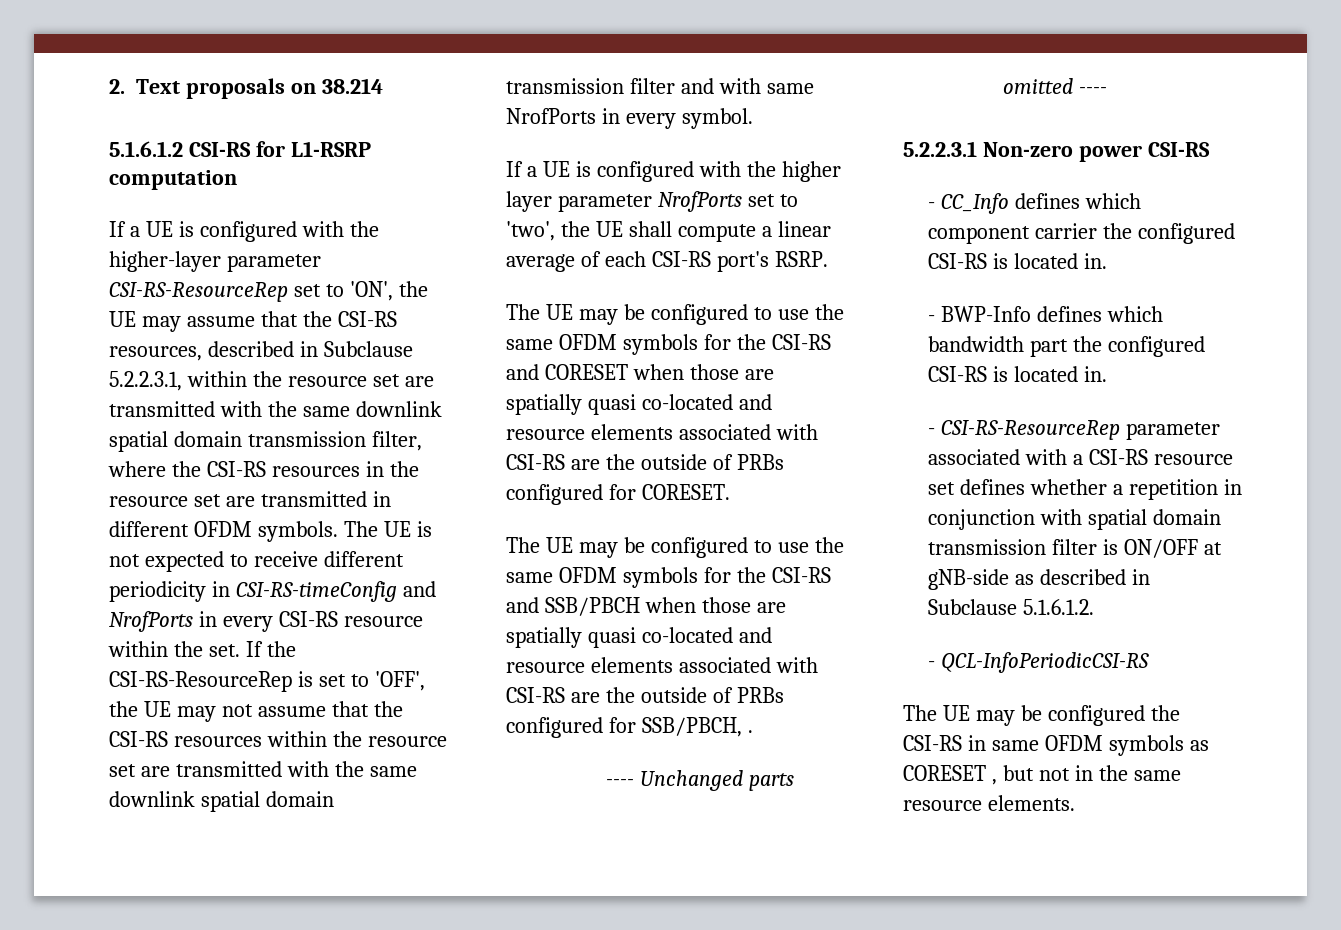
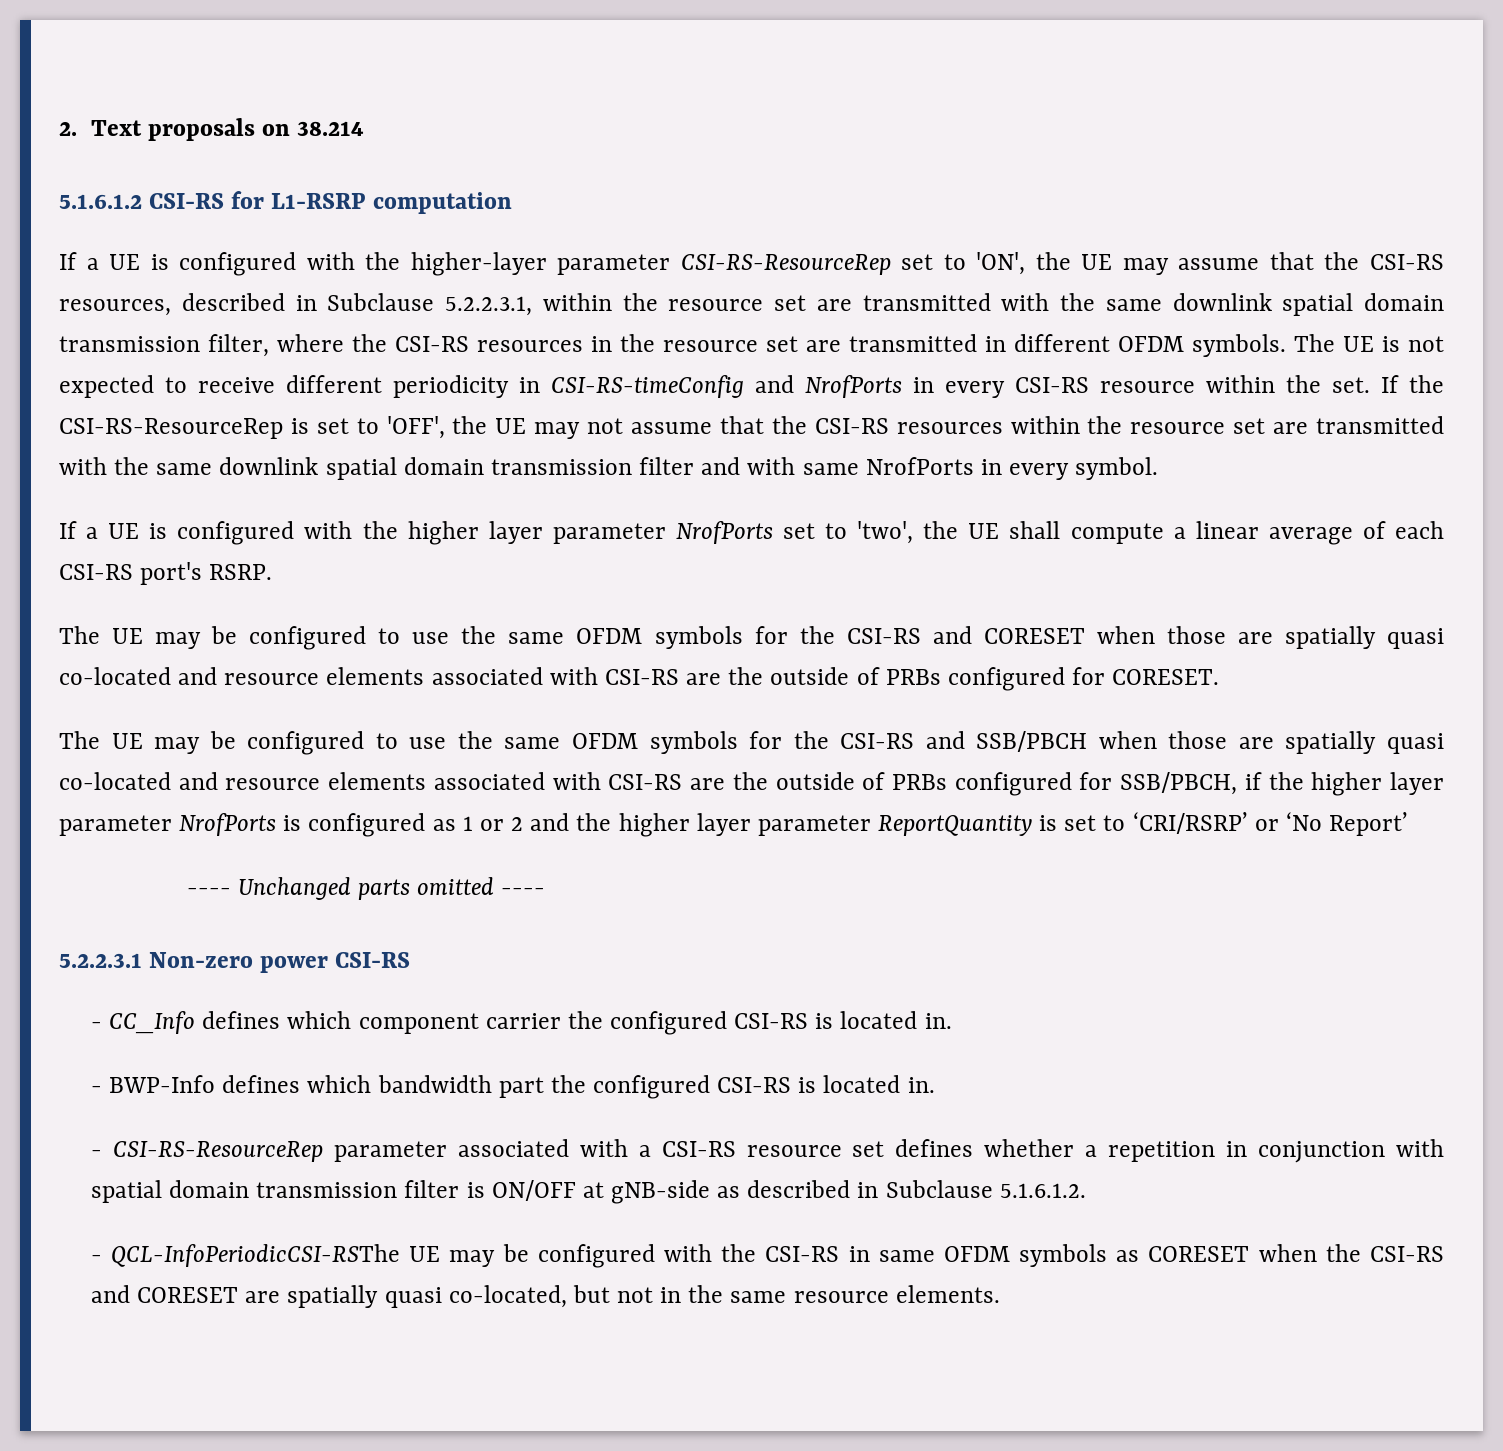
[747,730,753,733] . -> [1244,772,1444,796] [59,812,1409,837] if the higher layer parameter NrofPorts is configured as 1 or 2 and the higher layer parameter ReportQuantity is set to ‘CRI/RSRP’ or ‘No Report’
[940,652,1149,673] [903,705,1145,726] QCL-InfoPeriodicCSI-RS // The UE may be configured -> [111,1244,713,1268] QCL-InfoPeriodicCSI-RSThe UE may be configured with
[991,779,997,785] , -> [1258,1244,1444,1262] [90,1285,567,1308] when the CSI-RS and CORESET are spatially quasi co-located,

